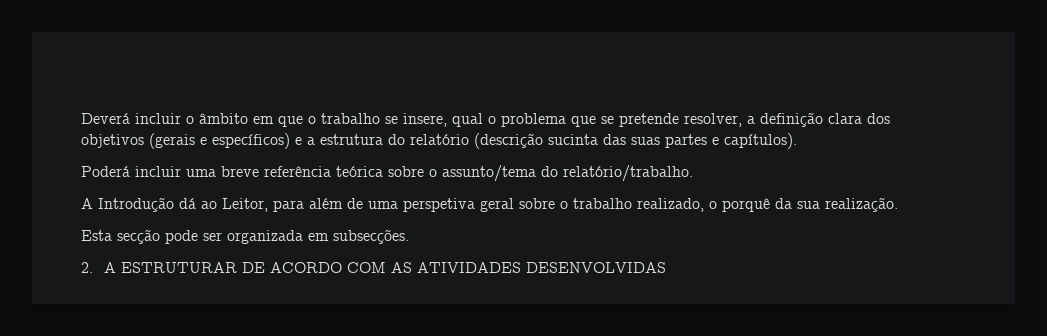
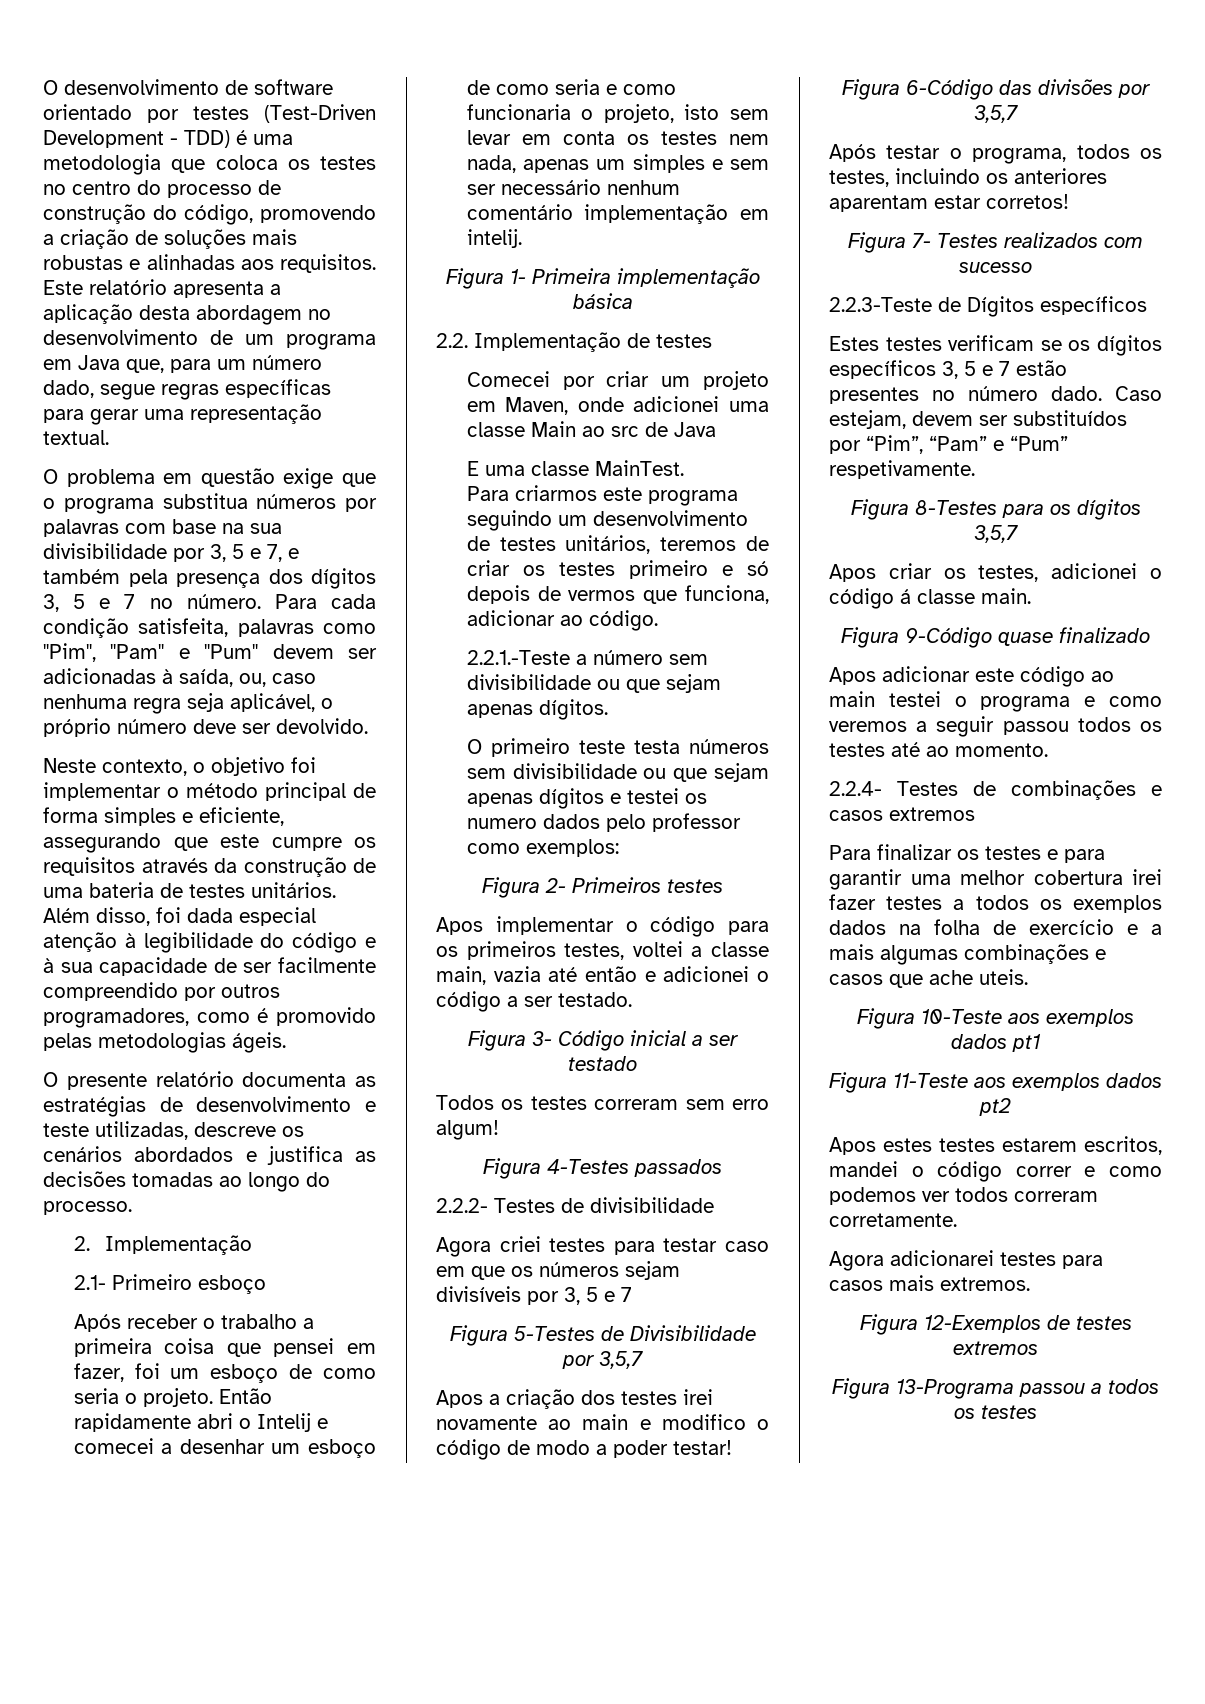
[81,112,890,127] [81,133,797,149] [81,165,693,182] [81,197,898,212] [81,229,409,244] [81,262,666,273] Deverá incluir o âmbito em que o trabalho se insere, qual o problema que se pretende resolver, a definição clara dos objetivos (gerais e específicos) e a estrutura do relatório (descrição sucinta das suas partes e capítulos). // Poderá incluir uma breve referência teórica sobre o assunto/tema do relatório/trabalho. // A Introdução dá ao Leitor, para além de uma perspetiva geral sobre o trabalho realizado, o porquê da sua realização. // Esta secção pode ser organizada em subsecções. // 2. A ESTRUTURAR DE ACORDO COM AS ATIVIDADES DESENVOLVIDAS -> [43,79,333,95] [43,104,376,123] [43,130,293,148] [43,154,376,175] [43,180,281,198] [43,204,376,225] [43,229,297,249] [43,254,376,273] [43,279,281,298] [43,304,331,325] [43,329,376,350] [43,355,322,373] [43,379,331,400] [43,404,322,425] [43,430,109,445] [43,468,376,489] [43,493,377,514] [43,519,282,537] [43,543,299,562] [43,568,376,589] [43,594,376,612] [43,618,376,638] [43,643,377,662] [43,668,316,687] [43,693,333,714] [43,718,368,737] [43,757,316,776] [43,782,376,801] [43,807,284,826] [43,833,376,853] [43,857,376,877] [43,882,336,898] [43,907,316,926] [43,932,377,953] [43,957,376,976] [43,982,280,1001] [43,1007,376,1028] [43,1032,286,1053] [43,1071,376,1090] [43,1096,377,1117] [43,1121,304,1140] [43,1146,376,1165] [43,1171,330,1192] [43,1201,132,1215] [73,1235,252,1255] [73,1274,266,1294] [73,1314,314,1332] [73,1338,377,1357] [73,1363,376,1383] [73,1388,272,1407] [73,1413,328,1432] [73,1438,377,1458] [466,79,676,95] [466,104,769,123] [466,130,769,145] [466,154,769,173] [466,179,680,195] [466,204,769,224] [466,229,522,248] [445,268,760,289] [572,293,633,309] [436,332,712,352] [466,371,769,390] [466,396,769,415] [466,421,716,437] [466,460,684,476] [466,485,738,506] [466,510,748,531] [466,535,769,554] [466,560,769,579] [466,585,769,604] [466,610,658,631] [466,650,708,665] [466,674,721,693] [466,699,608,720] [466,738,769,757] [466,763,769,782] [466,788,707,809] [466,813,741,832] [466,839,619,857] [482,877,723,898] [436,916,769,937] [436,941,769,960] [436,966,769,985] [436,991,632,1012] [468,1030,739,1051] [568,1056,637,1071] [436,1095,769,1110] [436,1120,499,1140] [483,1158,722,1179] [436,1197,714,1213] [436,1236,769,1257] [436,1261,680,1280] [436,1286,632,1305] [449,1325,756,1346] [562,1351,643,1369] [436,1389,713,1409] [436,1414,769,1430] [436,1439,732,1460] [842,79,1151,100] [974,105,1018,123] [829,144,1162,164] [829,168,1107,187] [829,194,1069,212] [848,232,1143,253] [959,262,1032,273] [829,296,1147,317] [829,335,1162,356] [829,360,1067,379] [829,386,1162,404] [829,410,1127,429] [829,435,1068,454] [829,460,975,479] [850,499,1141,520] [974,525,1018,543] [829,563,1162,582] [829,588,1031,609] [841,627,1150,648] [829,666,1114,687] [829,691,1162,712] [829,716,1162,737] [829,742,1048,757] [829,780,1162,800] [829,807,975,821] [829,844,1105,863] [829,869,1162,890] [829,894,1162,913] [829,919,1162,935] [829,944,1106,965] [829,969,1028,988] [857,1008,1134,1029] [951,1034,1041,1052] [829,1072,1162,1093] [979,1098,1011,1116] [829,1136,1162,1155] [829,1161,1162,1182] [829,1187,1098,1205] [829,1213,957,1227] [829,1250,1103,1271] [829,1275,1030,1291] [859,1314,1132,1335] [953,1341,1038,1355] [832,1378,1159,1399] [954,1405,1037,1419] O desenvolvimento de software orientado por testes (Test-Driven Development - TDD) é uma metodologia que coloca os testes no centro do processo de construção do código, promovendo a criação de soluções mais robustas e alinhadas aos requisitos. Este relatório apresenta a aplicação desta abordagem no desenvolvimento de um programa em Java que, para um número dado, segue regras específicas para gerar uma representação textual. // O problema em questão exige que o programa substitua números por palavras com base na sua divisibilidade por 3, 5 e 7, e também pela presença dos dígitos 3, 5 e 7 no número. Para cada condição satisfeita, palavras como "Pim", "Pam" e "Pum" devem ser adicionadas à saída, ou, caso nenhuma regra seja aplicável, o próprio número deve ser devolvido. // Neste contexto, o objetivo foi implementar o método principal de forma simples e eficiente, assegurando que este cumpre os requisitos através da construção de uma bateria de testes unitários. Além disso, foi dada especial atenção à legibilidade do código e à sua capacidade de ser facilmente compreendido por outros programadores, como é promovido pelas metodologias ágeis. // O presente relatório documenta as estratégias de desenvolvimento e teste utilizadas, descreve os cenários abordados e justifica as decisões tomadas ao longo do processo. // 2. Implementação // 2.1- Primeiro esboço // Após receber o trabalho a primeira coisa que pensei em fazer, foi um esboço de como seria o projeto. Então rapidamente abri o Intelij e comecei a desenhar um esboço de como seria e como funcionaria o projeto, isto sem levar em conta os testes nem nada, apenas um simples e sem ser necessário nenhum comentário implementação em intelij. // Figura 1- Primeira implementação básica // 2.2. Implementação de testes // Comecei por criar um projeto em Maven, onde adicionei uma classe Main ao src de Java // E uma classe MainTest. // Para criarmos este programa seguindo um desenvolvimento de testes unitários, teremos de criar os testes primeiro e só depois de vermos que funciona, adicionar ao código. // 2.2.1.-Teste a número sem divisibilidade ou que sejam apenas dígitos. // O primeiro teste testa números sem divisibilidade ou que sejam apenas dígitos e testei os numero dados pelo professor como exemplos: // Figura 2- Primeiros testes // Apos implementar o código para os primeiros testes, voltei a classe main, vazia até então e adicionei o código a ser testado. // Figura 3- Código inicial a ser testado // Todos os testes correram sem erro algum! // Figura 4-Testes passados // 2.2.2- Testes de divisibilidade // Agora criei testes para testar caso em que os números sejam divisíveis por 3, 5 e 7 // Figura 5-Testes de Divisibilidade por 3,5,7 // Apos a criação dos testes irei novamente ao main e modifico o código de modo a poder testar! // Figura 6-Código das divisões por 3,5,7 // Após testar o programa, todos os testes, incluindo os anteriores aparentam estar corretos! // Figura 7- Testes realizados com sucesso // 2.2.3-Teste de Dígitos específicos // Estes testes verificam se os dígitos específicos 3, 5 e 7 estão presentes no número dado. Caso estejam, devem ser substituídos por “Pim”, “Pam” e “Pum” respetivamente. // Figura 8-Testes para os dígitos 3,5,7 // Apos criar os testes, adicionei o código á classe main. // Figura 9-Código quase finalizado // Apos adicionar este código ao main testei o programa e como veremos a seguir passou todos os testes até ao momento. // 2.2.4- Testes de combinações e casos extremos // Para finalizar os testes e para garantir uma melhor cobertura irei fazer testes a todos os exemplos dados na folha de exercício e a mais algumas combinações e casos que ache uteis. // Figura 10-Teste aos exemplos dados pt1 // Figura 11-Teste aos exemplos dados pt2 // Apos estes testes estarem escritos, mandei o código correr e como podemos ver todos correram corretamente. // Agora adicionarei testes para casos mais extremos. // Figura 12-Exemplos de testes extremos // Figura 13-Programa passou a todos os testes

